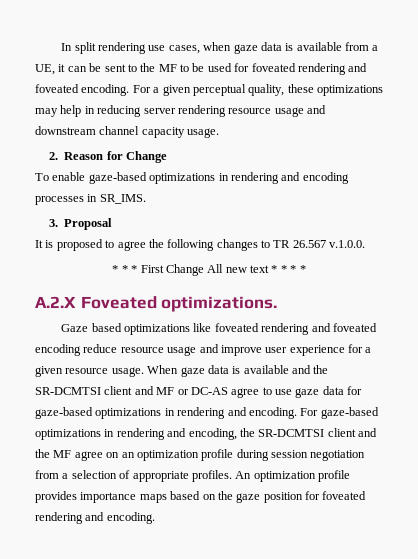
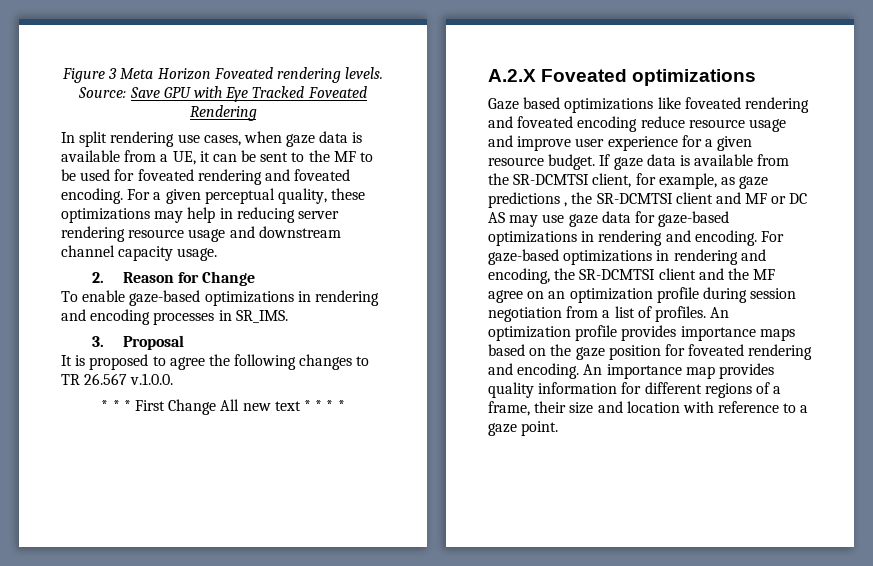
(61, 47) none -> [61,67,384,83] [78,86,367,102] [189,105,257,121] Figure 3 Meta Horizon Foveated rendering levels. Source: Save GPU with Eye Tracked Foveated Rendering //
[161,296,278,312] optimizations. -> [632,69,757,86] optimizations
[111,365,311,377] usage. When gaze data is available and -> [548,154,790,170] [488,173,769,189] [488,192,568,208] budget. If gaze data is available from the SR-DCMTSI client, for example, as gaze predictions ,
[190,387,272,398] DC-AS agree to -> [789,193,808,204] [488,212,539,227] DC AS may
[71,470,189,482] selection of appropriate -> [614,306,652,318] list of
(155, 518) none -> [583,363,774,379] [488,382,782,398] [488,401,809,416] [488,421,559,436] An importance map provides quality information for different regions of a frame, their size and location with reference to a gaze point.

